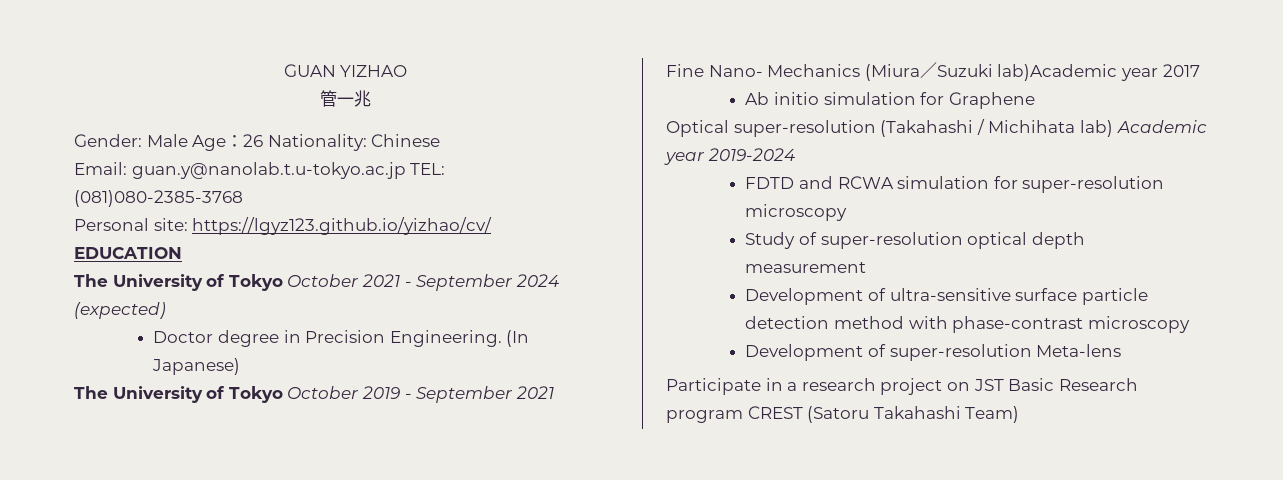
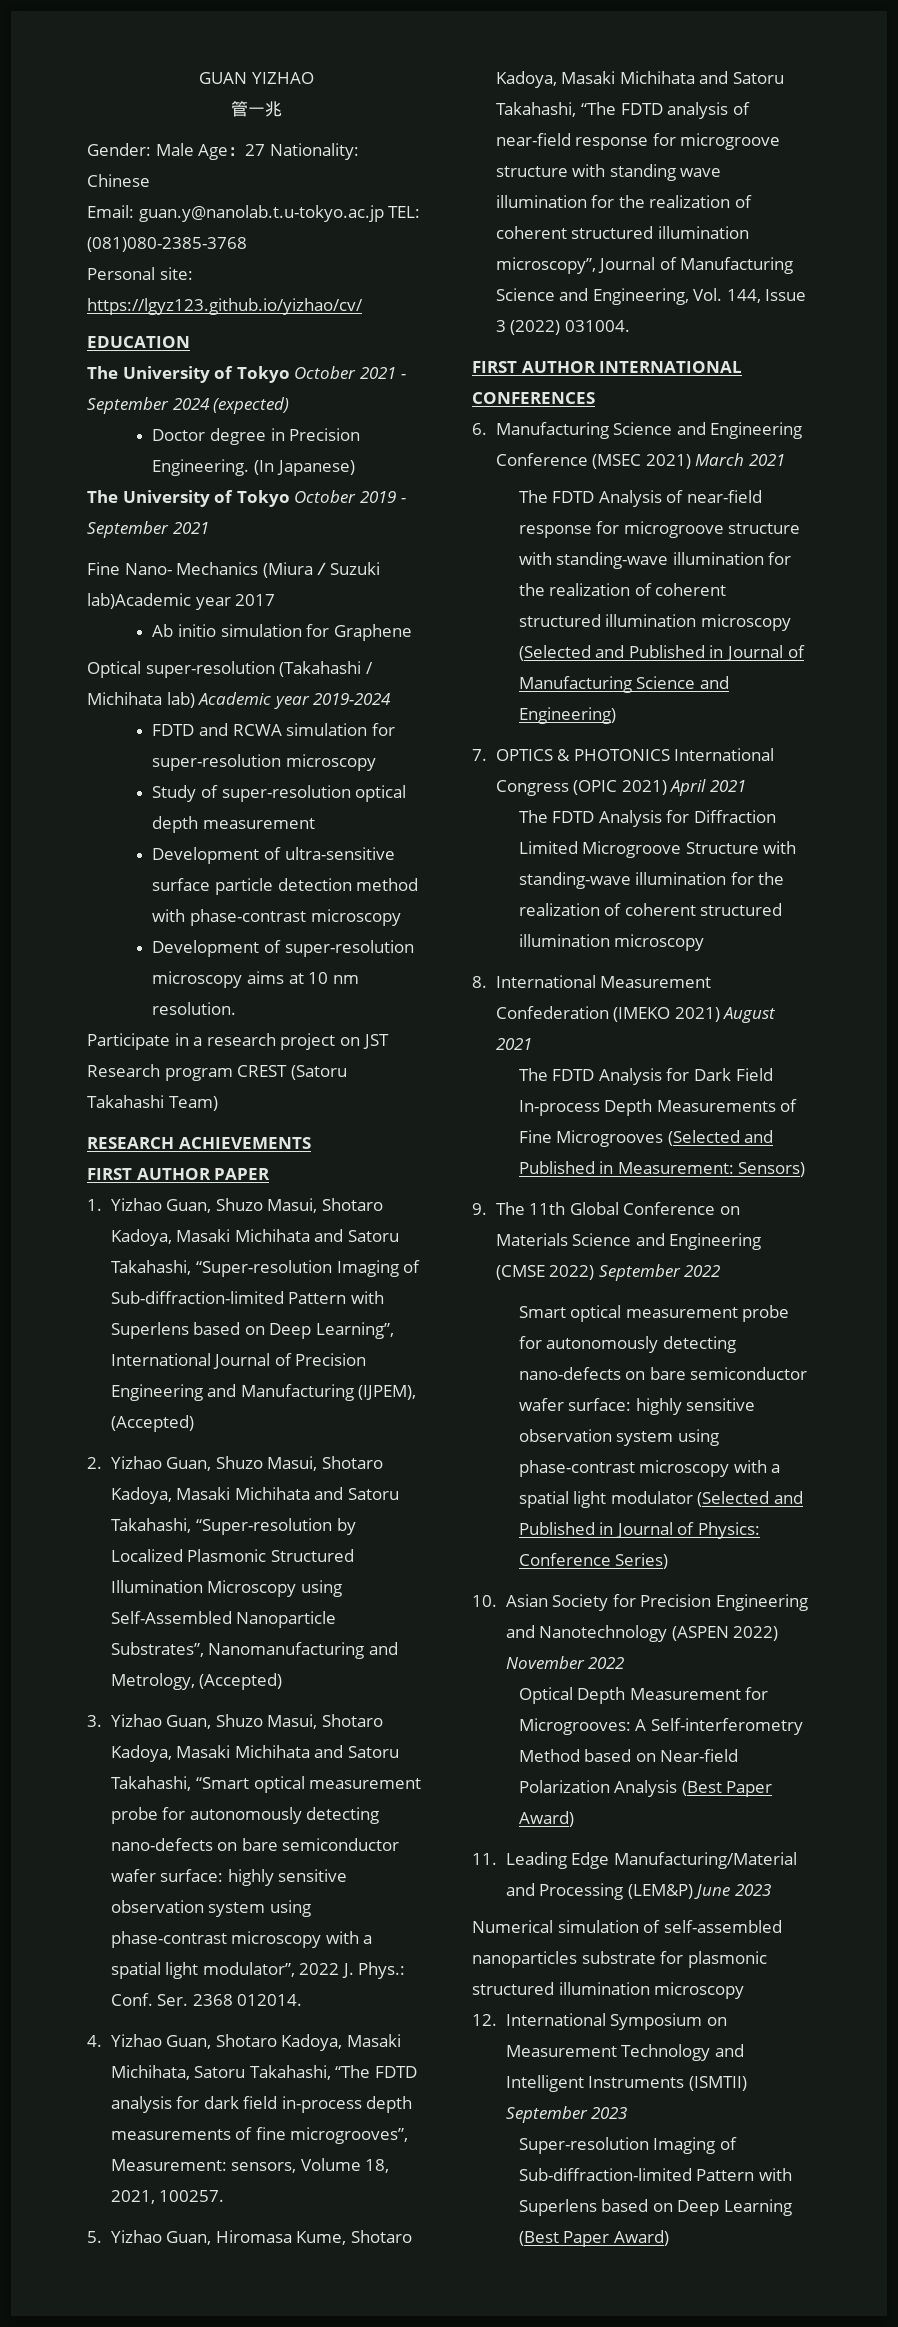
[243,134,264,147] 26 -> [245,144,266,156] 27
[1036,344,1122,357] Meta-lens -> [152,971,359,988] [152,1002,237,1015] microscopy aims at 10 nm resolution.
[1008,378,1055,391] Basic -> (389, 1041) none
(1020, 414) none -> [87,1137,311,1149] [87,1168,271,1180] [87,1198,383,1213] [110,1229,399,1246] [110,1260,421,1277] [110,1291,384,1304] [110,1322,394,1339] [110,1353,367,1369] [110,1384,417,1401] [110,1415,194,1432] [87,1456,383,1471] [110,1487,399,1504] [110,1518,356,1535] [110,1549,354,1562] [110,1580,342,1597] [110,1611,337,1628] [110,1642,398,1659] [110,1673,283,1690] [87,1714,383,1729] [110,1745,399,1762] [110,1776,422,1793] [110,1807,380,1824] [110,1838,400,1851] [110,1869,348,1886] [110,1900,311,1917] [110,1931,373,1948] [110,1962,406,1979] [110,1993,303,2006] [87,2034,401,2051] [110,2065,417,2080] [110,2096,413,2113] [110,2127,409,2144] [110,2158,390,2173] [110,2190,225,2204] [87,2230,412,2245] [495,71,784,88] [495,102,750,119] [495,133,781,150] [495,164,722,181] [495,195,752,208] [495,226,749,239] [495,257,794,274] [495,288,807,305] [495,320,630,335] [472,361,743,373] [472,392,595,404] [472,422,803,439] [495,453,785,469] [518,490,763,507] [518,521,801,538] [518,552,792,569] [518,583,727,596] [518,614,791,631] [518,645,805,661] [518,676,729,693] [518,707,616,724] [472,748,775,761] [495,779,746,796] [518,810,777,827] [518,841,797,858] [518,872,785,889] [518,903,783,916] [518,934,705,951] [472,975,712,988] [495,1006,777,1023] [495,1038,532,1050] [518,1068,773,1085] [518,1099,798,1116] [518,1130,774,1147] [518,1161,806,1177] [472,1202,740,1215] [495,1233,762,1250] [495,1264,721,1281] [518,1305,790,1322] [518,1336,736,1353] [518,1367,808,1380] [518,1398,756,1415] [518,1429,719,1446] [518,1460,781,1477] [518,1491,804,1508] [518,1522,761,1539] [518,1553,669,1569] [472,1594,808,1611] [505,1625,779,1642] [505,1656,625,1669] [518,1687,769,1704] [518,1718,803,1735] [518,1749,739,1762] [518,1780,773,1797] [518,1811,574,1827] [472,1852,797,1869] [505,1883,771,1900] [472,1920,782,1933] [472,1951,767,1968] [472,1982,745,1999] [472,2013,727,2030] [505,2044,744,2061] [505,2075,747,2092] [505,2106,628,2123] [518,2137,737,2154] [518,2168,792,2181] [518,2199,793,2216] [518,2230,669,2247] // RESEARCH ACHIEVEMENTS // FIRST AUTHOR PAPER // 1. Yizhao Guan, Shuzo Masui, Shotaro Kadoya, Masaki Michihata and Satoru Takahashi, “Super-resolution Imaging of Sub-diffraction-limited Pattern with Superlens based on Deep Learning”, International Journal of Precision Engineering and Manufacturing (IJPEM), (Accepted) // 2. Yizhao Guan, Shuzo Masui, Shotaro Kadoya, Masaki Michihata and Satoru Takahashi, “Super-resolution by Localized Plasmonic Structured Illumination Microscopy using Self-Assembled Nanoparticle Substrates”, Nanomanufacturing and Metrology, (Accepted) // 3. Yizhao Guan, Shuzo Masui, Shotaro Kadoya, Masaki Michihata and Satoru Takahashi, “Smart optical measurement probe for autonomously detecting nano-defects on bare semiconductor wafer surface: highly sensitive observation system using phase-contrast microscopy with a spatial light modulator”, 2022 J. Phys.: Conf. Ser. 2368 012014. // 4. Yizhao Guan, Shotaro Kadoya, Masaki Michihata, Satoru Takahashi, “The FDTD analysis for dark field in-process depth measurements of fine microgrooves”, Measurement: sensors, Volume 18, 2021, 100257. // 5. Yizhao Guan, Hiromasa Kume, Shotaro Kadoya, Masaki Michihata and Satoru Takahashi, “The FDTD analysis of near-field response for microgroove structure with standing wave illumination for the realization of coherent structured illumination microscopy”, Journal of Manufacturing Science and Engineering, Vol. 144, Issue 3 (2022) 031004. // FIRST AUTHOR INTERNATIONAL CONFERENCES // 6. Manufacturing Science and Engineering Conference (MSEC 2021) March 2021 // The FDTD Analysis of near-field response for microgroove structure with standing-wave illumination for the realization of coherent structured illumination microscopy (Selected and Published in Journal of Manufacturing Science and Engineering) // 7. OPTICS & PHOTONICS International Congress (OPIC 2021) April 2021 // The FDTD Analysis for Diffraction Limited Microgroove Structure with standing-wave illumination for the realization of coherent structured illumination microscopy // 8. International Measurement Confederation (IMEKO 2021) August 2021 // The FDTD Analysis for Dark Field In-process Depth Measurements of Fine Microgrooves (Selected and Published in Measurement: Sensors) // 9. The 11th Global Conference on Materials Science and Engineering (CMSE 2022) September 2022 // Smart optical measurement probe for autonomously detecting nano-defects on bare semiconductor wafer surface: highly sensitive observation system using phase-contrast microscopy with a spatial light modulator (Selected and Published in Journal of Physics: Conference Series) // 10. Asian Society for Precision Engineering and Nanotechnology (ASPEN 2022) November 2022 // Optical Depth Measurement for Microgrooves: A Self-interferometry Method based on Near-field Polarization Analysis (Best Paper Award) // 11. Leading Edge Manufacturing/Material and Processing (LEM&P) June 2023 // Numerical simulation of self-assembled nanoparticles substrate for plasmonic structured illumination microscopy // 12. International Symposium on Measurement Technology and Intelligent Instruments (ISMTII) September 2023 // Super-resolution Imaging of Sub-diffraction-limited Pattern with Superlens based on Deep Learning (Best Paper Award)

